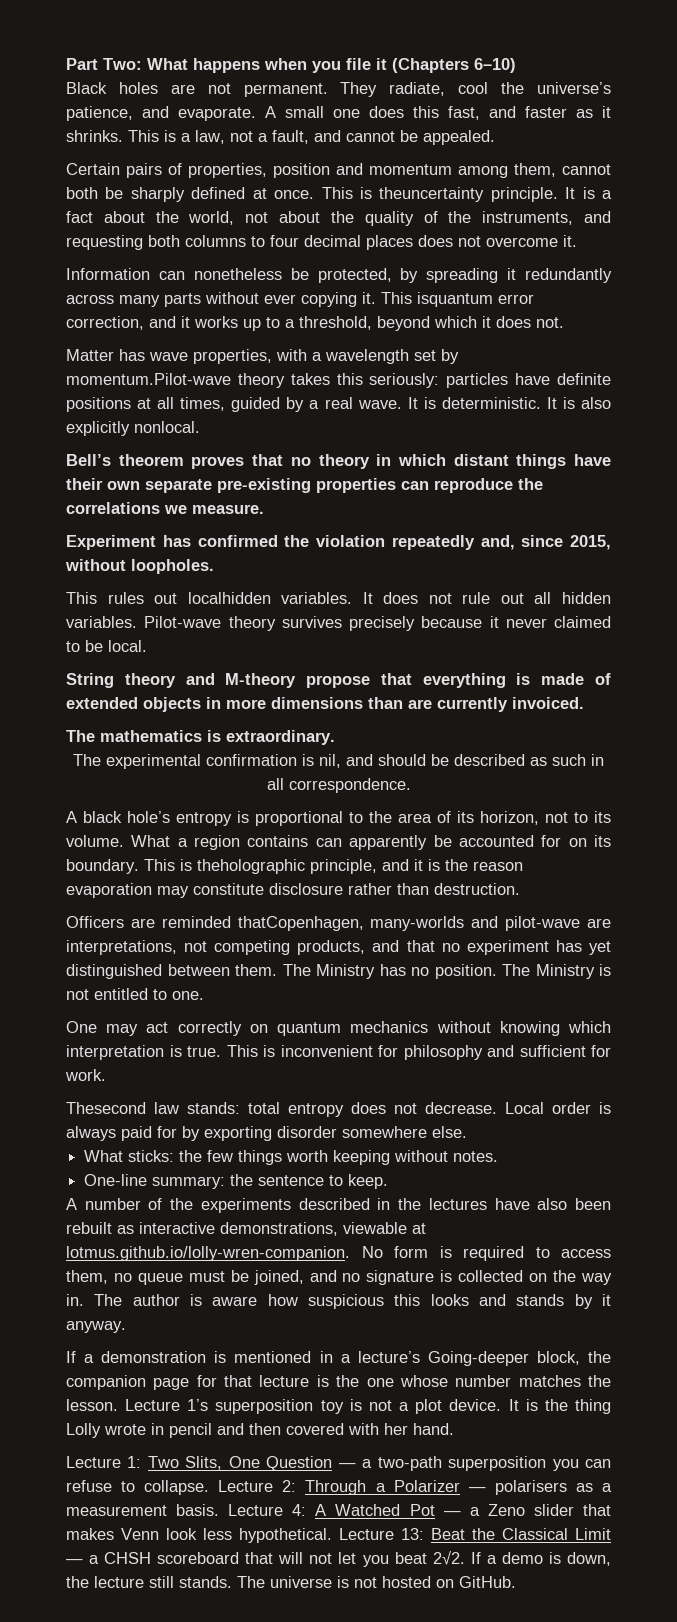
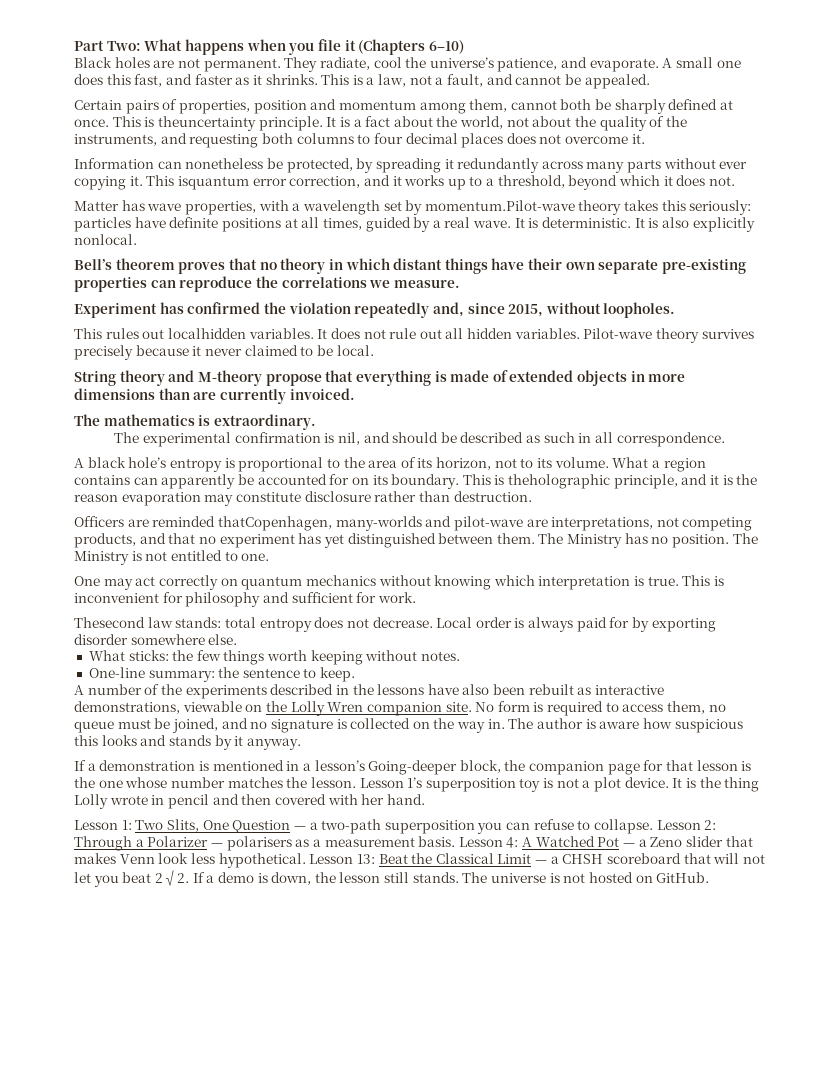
[428,1198,487,1210] lectures -> [377,684,425,695] lessons
[412,1223,426,1234] [66,1246,350,1261] at lotmus.github.io/lolly-wren-companion. -> [245,701,472,716] on the Lolly Wren companion site.
[357,1351,420,1363] lecture’s -> [314,760,365,771] lesson’s
[259,1375,310,1387] lecture -> [696,760,738,771] lesson
[125,1399,181,1411] Lecture -> [359,778,404,788] Lesson
[66,1456,121,1468] Lecture -> [74,820,118,830] Lesson
[218,1480,274,1492] Lecture -> [656,820,701,830] Lesson
[228,1504,284,1516] Lecture -> [458,837,503,847] Lesson
[339,1528,394,1540] Lecture -> [309,854,354,864] Lesson
[94,1576,144,1588] lecture -> [339,872,381,883] lesson

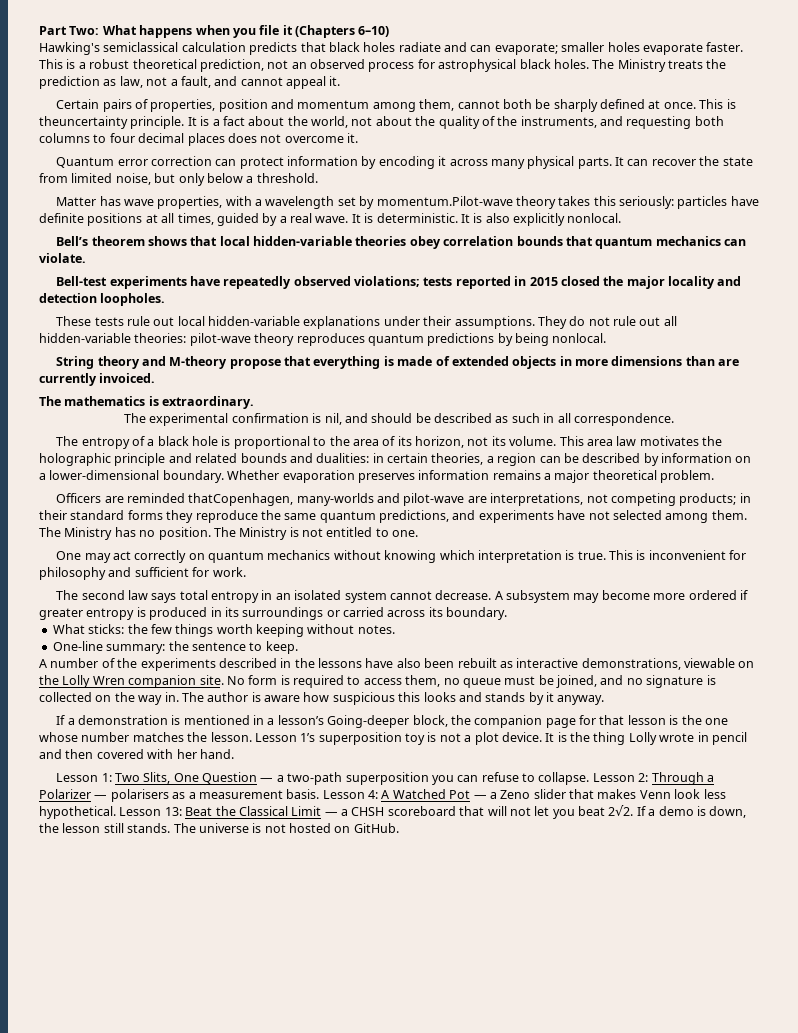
[74,57,741,72] [74,74,375,87] Black holes are not permanent. They radiate, cool the universe’s patience, and evaporate. A small one does this fast, and faster as it shrinks. This is a -> [39,42,744,55] [39,59,727,72] [39,76,117,89] Hawking's semiclassical calculation predicts that black holes radiate and can evaporate; smaller holes evaporate faster. This is a robust theoretical prediction, not an observed process for astrophysical black holes. The Ministry treats the prediction as
[564,74,650,89] be appealed. -> [286,76,341,89] appeal it.
[74,158,748,173] [74,175,735,190] Information can nonetheless be protected, by spreading it redundantly across many parts without ever copying it. This isquantum error correction, and it works up to a threshold, beyond which it does not. -> [56,156,753,169] [39,173,318,186] Quantum error correction can protect information by encoding it across many physical parts. It can recover the state from limited noise, but only below a threshold.
[178,258,747,274] [74,276,460,292] [74,302,676,318] [74,328,754,343] [74,345,374,360] proves that no theory in which distant things have their own separate pre-existing properties can reproduce the correlations we measure. // Experiment has confirmed the violation repeatedly and, since 2015, without loopholes. // This rules out localhidden variables. It does not rule out all hidden variables. Pilot-wave theory survives precisely because it never claimed to be local. -> [147,236,747,249] [39,253,86,263] [56,276,742,289] [39,293,166,306] [56,316,677,329] [39,333,607,346] shows that local hidden-variable theories obey correlation bounds that quantum mechanics can violate. // Bell-test experiments have repeatedly observed violations; tests reported in 2015 closed the major locality and detection loopholes. // These tests rule out local hidden-variable explanations under their assumptions. They do not rule out all hidden-variable theories: pilot-wave theory reproduces quantum predictions by being nonlocal.
[74,457,222,472] A black hole’s entropy -> [56,436,219,449] The entropy of a black hole
[520,458,534,468] to -> (489, 441) none
[612,457,706,472] [74,474,758,489] [74,491,532,506] What a region contains can apparently be accounted for on its boundary. This is theholographic principle, and it is the reason evaporation may constitute disclosure rather than destruction. -> [559,436,723,446] [39,453,752,466] [39,470,715,483] This area law motivates the holographic principle and related bounds and dualities: in certain theories, a region can be described by information on a lower-dimensional boundary. Whether evaporation preserves information remains a major theoretical problem.
[74,533,494,548] products, and that no experiment has yet distinguished between -> [679,493,751,506] [39,510,709,523] products; in their standard forms they reproduce the same quantum predictions, and experiments have not selected among
[74,617,716,632] [74,634,238,645] Thesecond law stands: total entropy does not decrease. Local order is always paid for by exporting disorder somewhere else. -> [56,590,748,603] [39,607,508,620] The second law says total entropy in an isolated system cannot decrease. A subsystem may become more ordered if greater entropy is produced in its surroundings or carried across its boundary.

